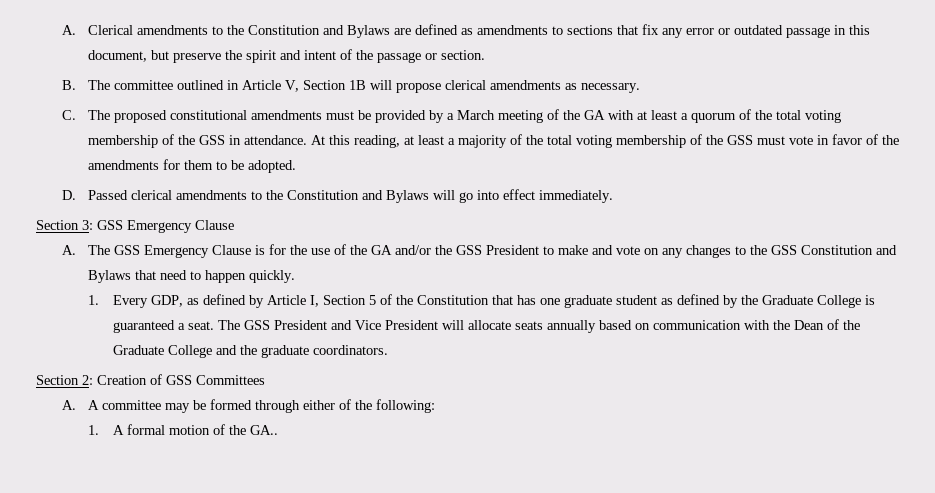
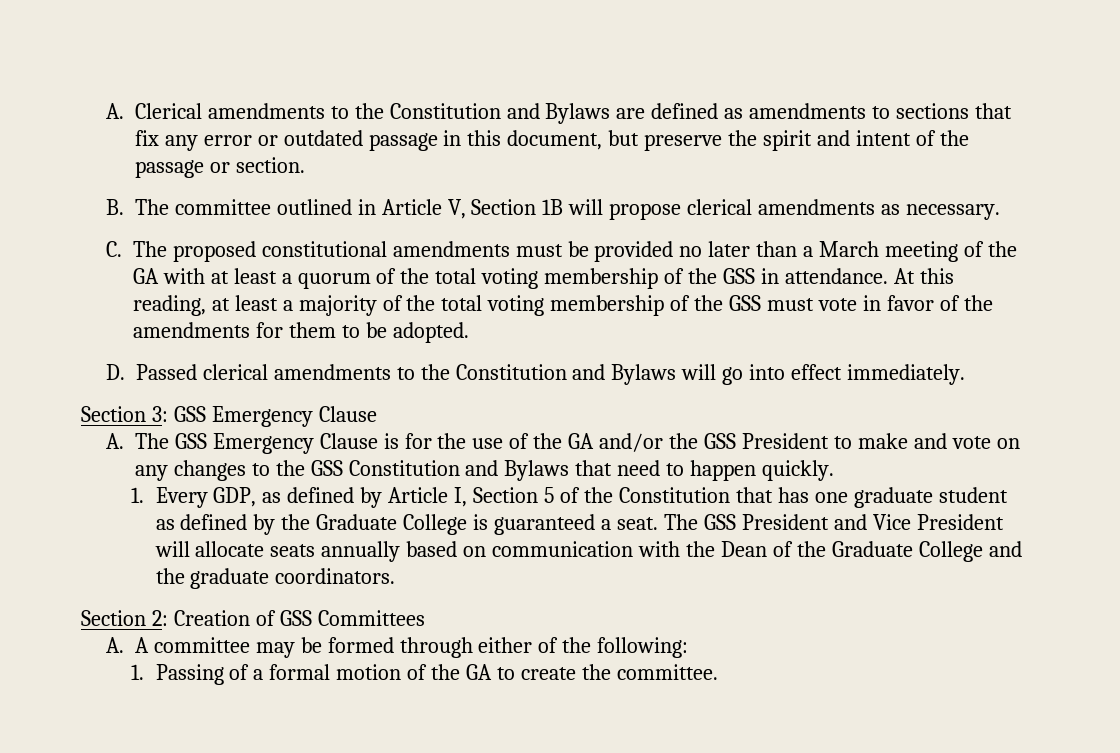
[428,110,444,123] by -> [679,241,798,257] no later than
[113,425,125,435] A -> [155,664,264,685] Passing of a
[250,425,279,435] GA.. -> [466,664,718,680] GA to create the committee.

